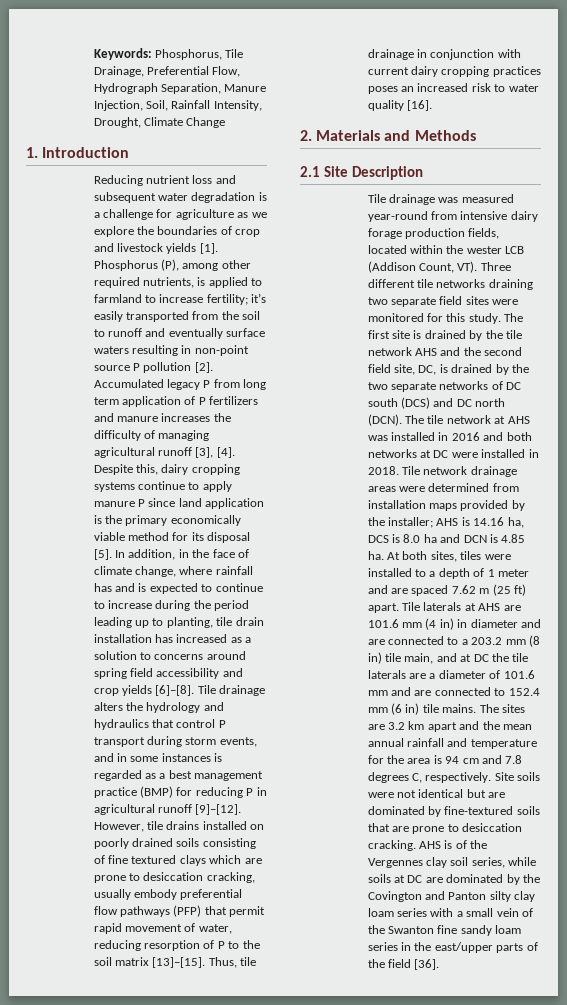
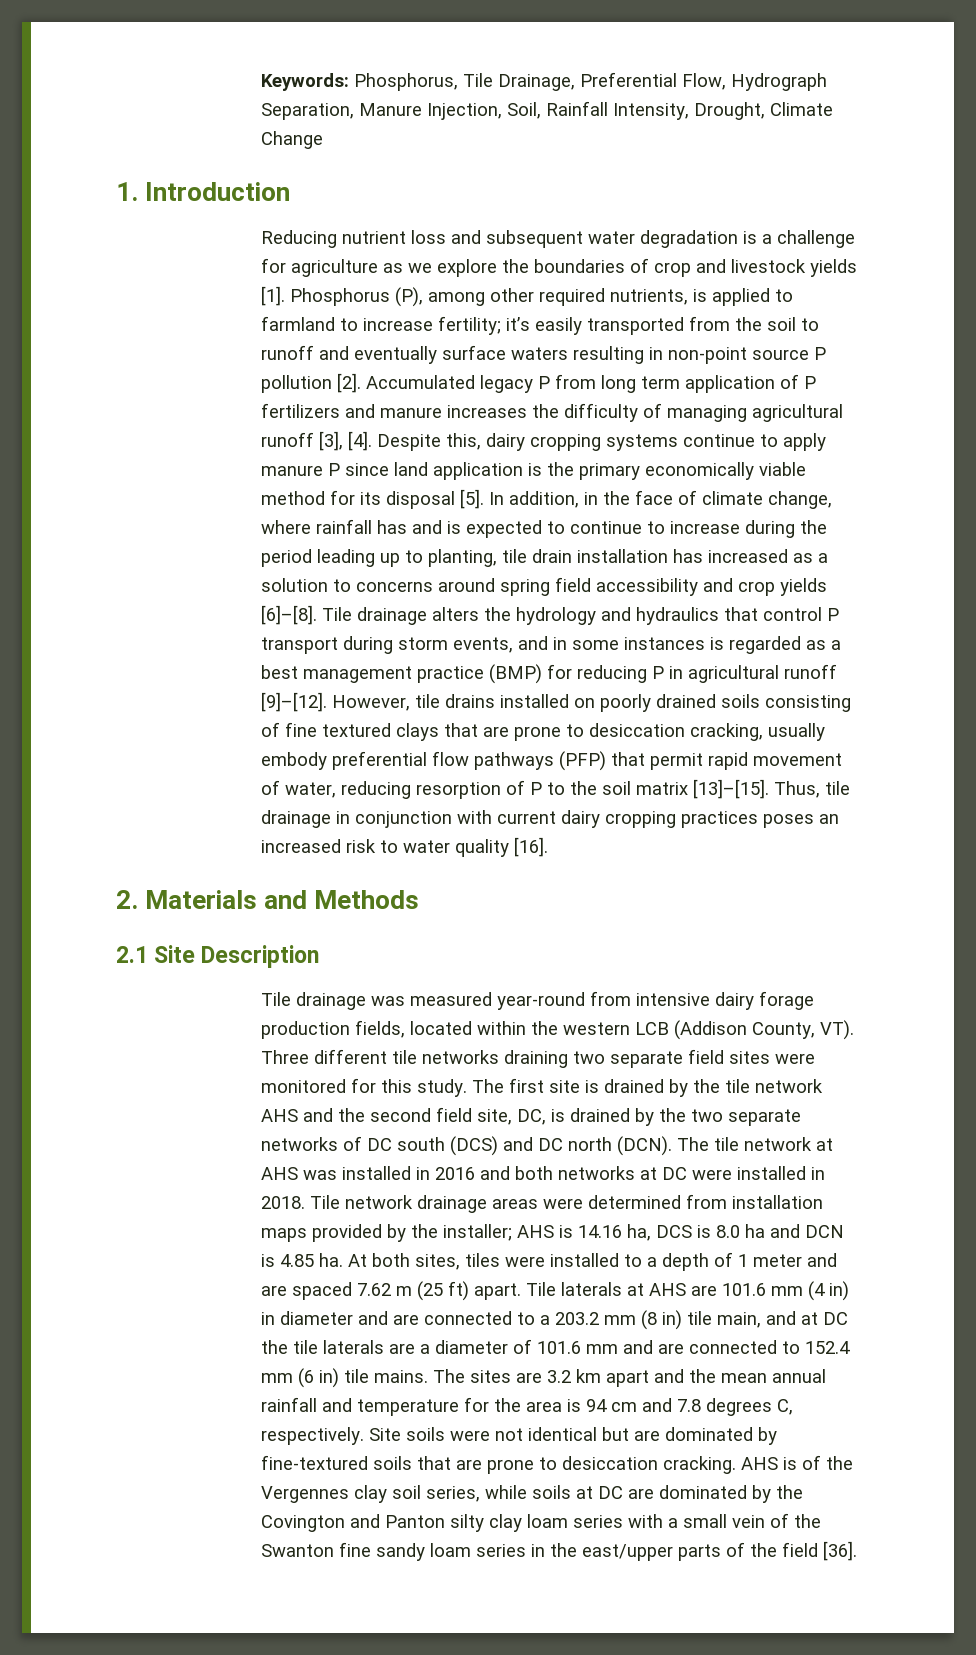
[209,855,242,864] which -> [444,723,479,737] that
[466,246,502,254] wester -> [563,1022,631,1035] western
[419,263,455,273] Count, -> [752,1022,816,1039] County,

